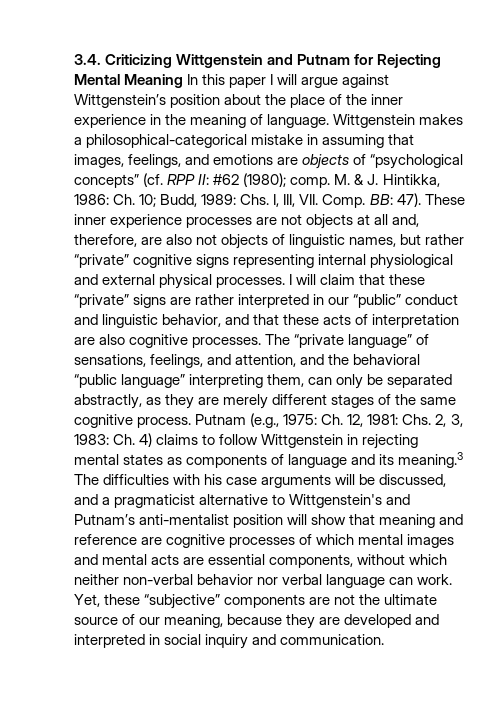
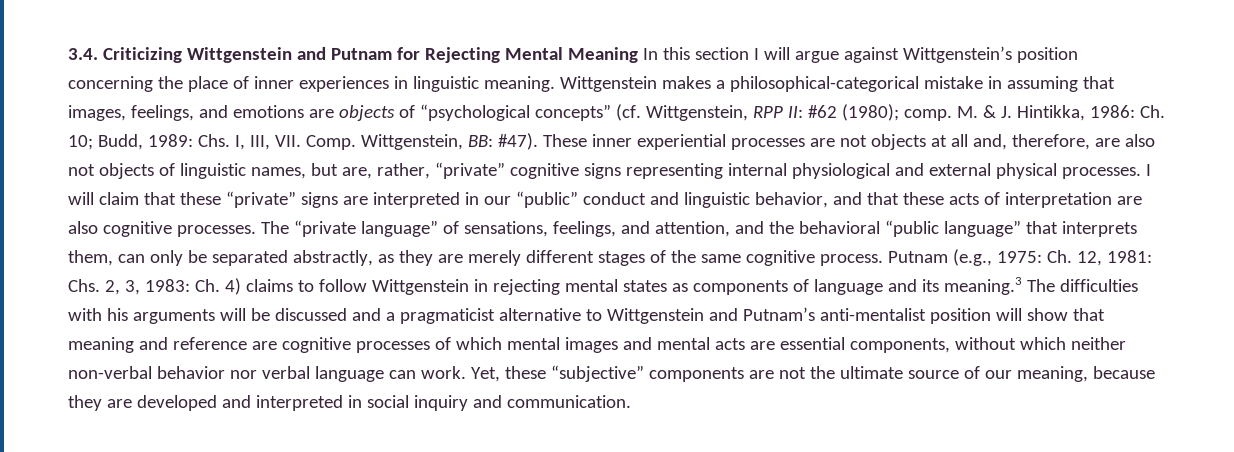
[229,77,267,88] paper -> [694,47,749,60] section
[224,94,262,105] about -> [68,76,153,92] concerning
[346,94,404,105] [74,114,330,128] the inner experience in the meaning of language. -> [253,76,555,92] inner experiences in linguistic meaning.
(164, 180) none -> [645,105,748,121] Wittgenstein,
[369,193,421,207] BB: 47). -> [360,133,538,150] Wittgenstein, BB: #47).
[110,214,183,228] experience -> [636,134,726,150] experiential
[425,234,465,245] rather -> [341,163,430,179] are, rather,
[195,294,235,305] rather -> (368, 200) none
[189,374,264,388] interpreting -> [1025,221,1137,237] that interprets
[226,477,258,485] case -> (128, 314) none
[379,474,447,487] discussed, -> [274,308,347,321] discussed
[289,494,383,508] Wittgenstein's -> [606,308,704,324] Wittgenstein

